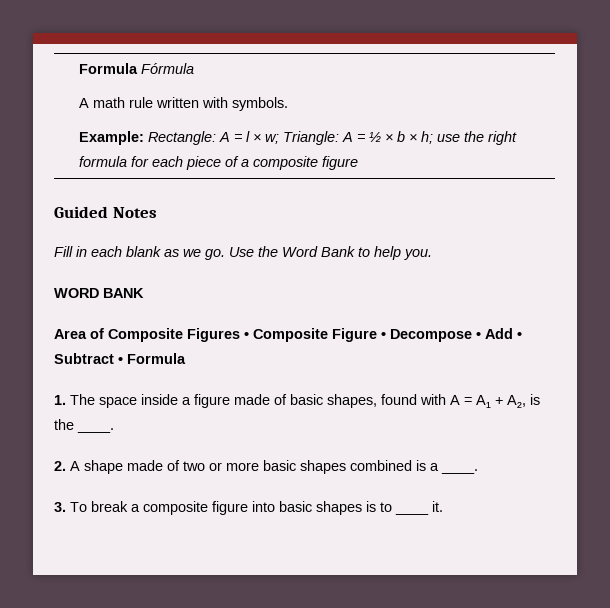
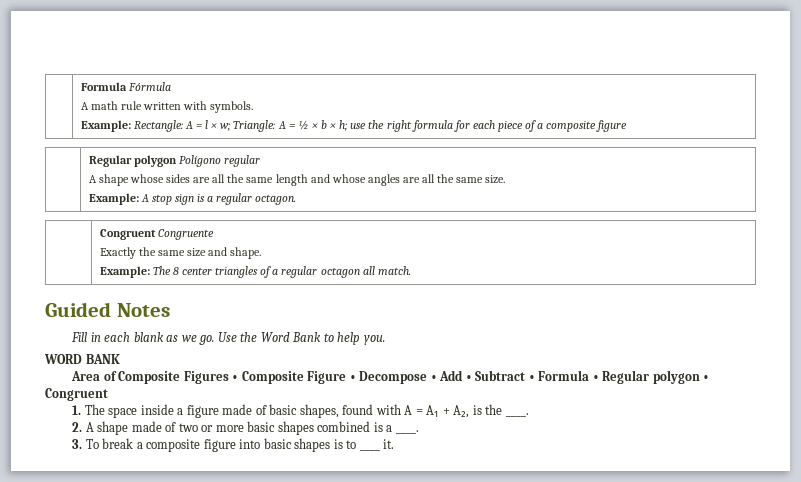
(359, 163) none -> [88,155,261,167] [88,174,506,186] [88,193,297,205] [99,229,214,240] [99,247,262,259] [99,266,411,278] // | Regular polygon Polígono regular // A shape whose sides are all the same length and whose angles are all the same size. // Example: A stop sign is a regular octagon. // | Congruent Congruente // Exactly the same size and shape. // Example: The 8 center triangles of a regular octagon all match.
(186, 358) none -> [592,370,710,384] [45,388,108,401] • Regular polygon • Congruent

